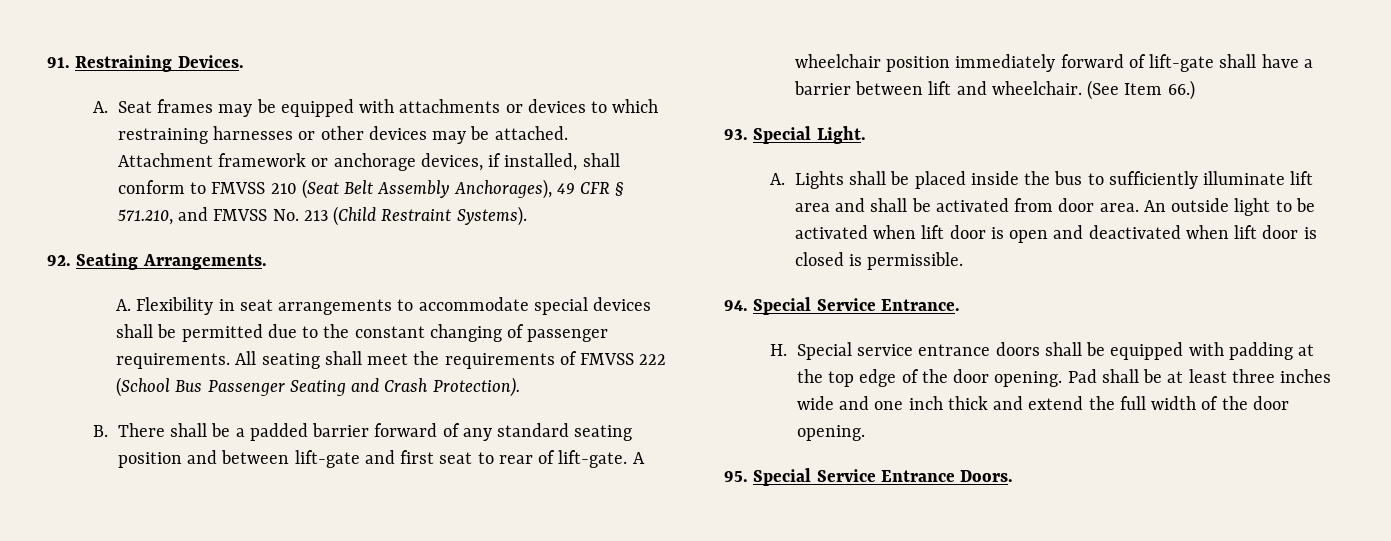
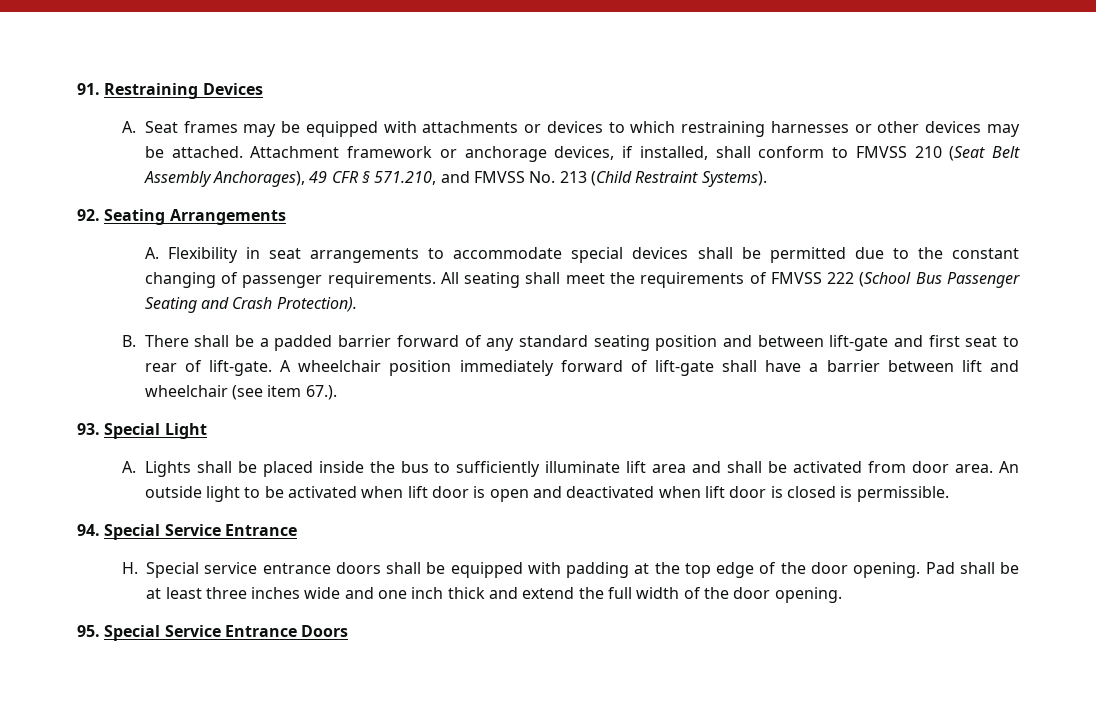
[177,55,244,68] Devices. -> [202,83,263,95] Devices
[142,254,267,270] Arrangements. -> [169,209,286,225] Arrangements
[991,80,1195,100] wheelchair. (See Item 66.) -> [144,385,337,400] wheelchair (see item 67.).
[816,126,866,144] Light. -> [164,423,207,439] Light
[880,299,960,311] Entrance. -> [224,524,297,536] Entrance
[960,470,1014,482] Doors. -> [301,625,349,637] Doors

